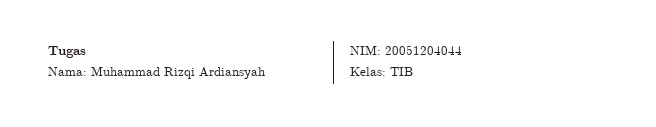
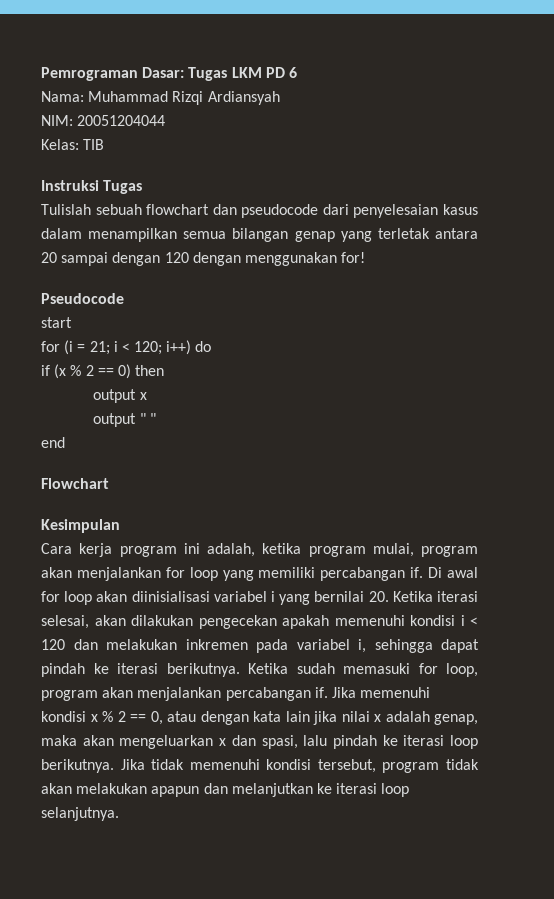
[48,46,86,58] Tugas -> [41,67,297,81] Pemrograman Dasar: Tugas LKM PD 6
(413, 71) none -> [41,180,143,194] [41,204,478,218] [41,228,479,242] [41,252,366,266] [41,293,124,304] [41,317,72,328] [41,340,212,355] [41,364,165,379] [93,389,147,403] [93,413,156,427] [41,437,65,448] [41,478,109,489] [41,519,120,533] [41,543,478,557] [41,567,479,581] [41,591,478,605] [41,615,478,629] [41,639,479,653] [41,663,478,677] [41,687,431,701] [41,711,478,725] [41,735,478,749] [41,759,479,773] [41,783,410,797] [41,807,119,821] // Instruksi Tugas // Tulislah sebuah flowchart dan pseudocode dari penyelesaian kasus dalam menampilkan semua bilangan genap yang terletak antara 20 sampai dengan 120 dengan menggunakan for! // Pseudocode // start // for (i = 21; i < 120; i++) do // if (x % 2 == 0) then // output x // output " " // end // Flowchart // Kesimpulan // Cara kerja program ini adalah, ketika program mulai, program akan menjalankan for loop yang memiliki percabangan if. Di awal for loop akan diinisialisasi variabel i yang bernilai 20. Ketika iterasi selesai, akan dilakukan pengecekan apakah memenuhi kondisi i < 120 dan melakukan inkremen pada variabel i, sehingga dapat pindah ke iterasi berikutnya. Ketika sudah memasuki for loop, program akan menjalankan percabangan if. Jika memenuhi kondisi x % 2 == 0, atau dengan kata lain jika nilai x adalah genap, maka akan mengeluarkan x dan spasi, lalu pindah ke iterasi loop berikutnya. Jika tidak memenuhi kondisi tersebut, program tidak akan melakukan apapun dan melanjutkan ke iterasi loop selanjutnya.

